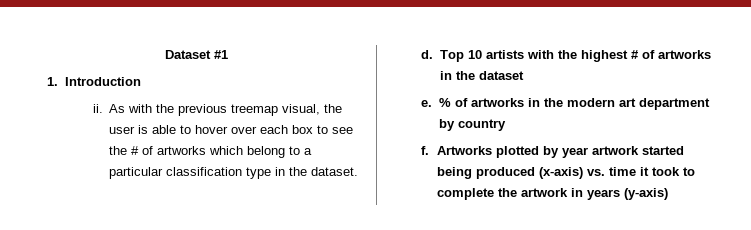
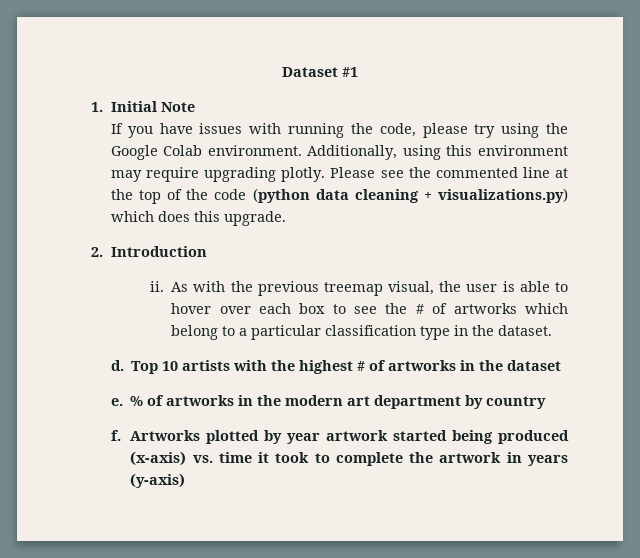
(59, 81) none -> [110,101,195,112] [110,123,568,138] [110,145,568,160] [110,167,568,182] [110,188,568,204] [110,211,286,226] [91,247,104,257] Initial Note // If you have issues with running the code, please try using the Google Colab environment. Additionally, using this environment may require upgrading plotly. Please see the commented line at the top of the code (python data cleaning + visualizations.py) which does this upgrade. // 2.

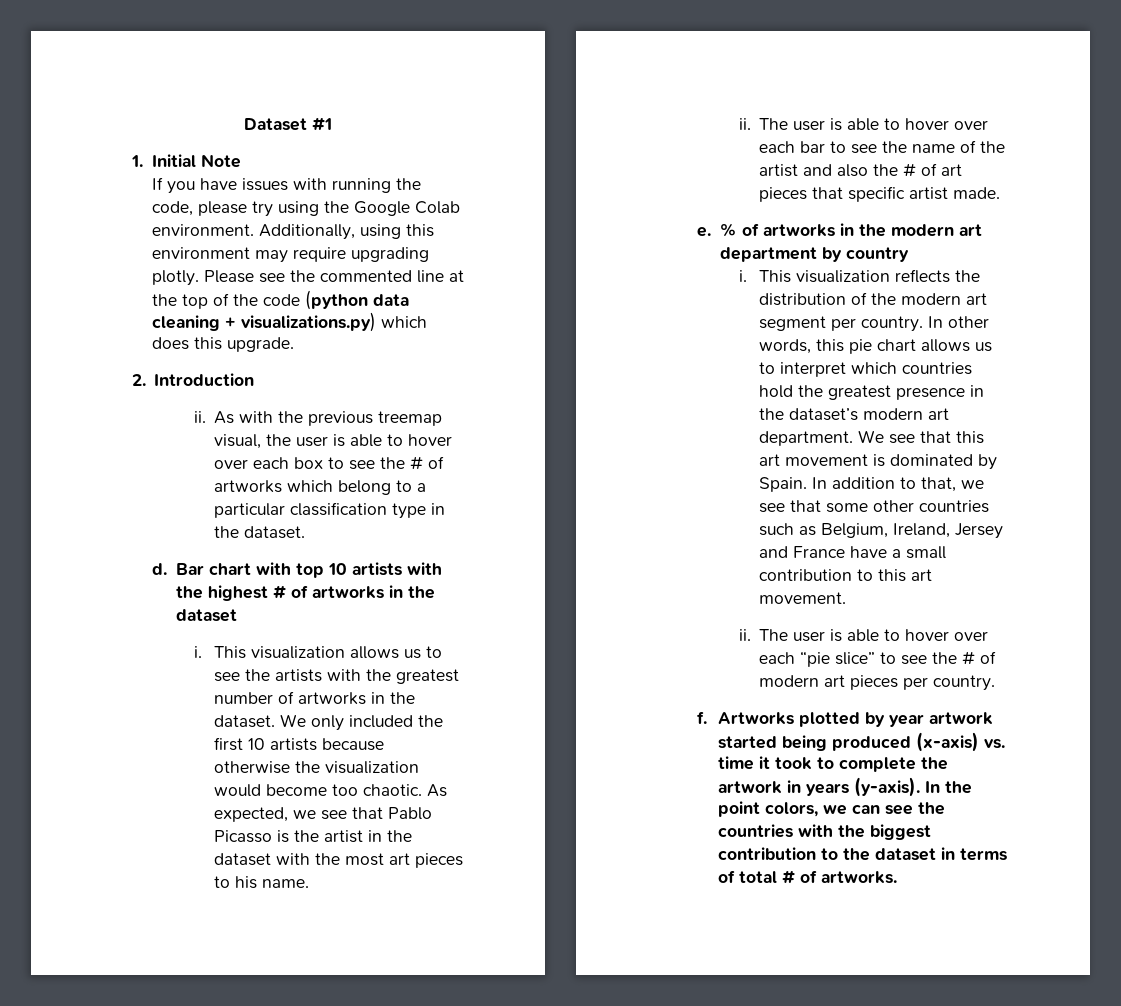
[131,361,159,374] Top -> [176,562,325,578] Bar chart with top
(562, 365) none -> [193,646,443,659] [214,669,460,684] [214,691,416,705] [214,714,444,731] [214,737,385,751] [214,761,420,774] [214,784,448,797] [214,807,433,822] [214,830,413,843] [214,853,464,868] [214,876,310,889] [738,118,989,131] [759,140,1006,154] [759,163,963,177] [759,186,1001,202] // i. This visualization allows us to see the artists with the greatest number of artworks in the dataset. We only included the first 10 artists because otherwise the visualization would become too chaotic. As expected, we see that Pablo Picasso is the artist in the dataset with the most art pieces to his name. // ii. The user is able to hover over each bar to see the name of the artist and also the # of art pieces that specific artist made.
(547, 402) none -> [738,269,981,283] [759,292,988,306] [759,316,990,332] [759,339,993,354] [759,362,973,377] [759,385,985,400] [759,408,950,421] [759,430,985,446] [759,454,998,470] [759,477,985,492] [759,500,990,513] [759,523,1004,539] [759,546,947,559] [759,569,933,582] [759,592,847,604] [738,629,989,642] [759,651,997,667] [759,675,996,691] // i. This visualization reflects the distribution of the modern art segment per country. In other words, this pie chart allows us to interpret which countries hold the greatest presence in the dataset’s modern art department. We see that this art movement is dominated by Spain. In addition to that, we see that some other countries such as Belgium, Ireland, Jersey and France have a small contribution to this art movement. // ii. The user is able to hover over each “pie slice” to see the # of modern art pieces per country.
[130,473,186,488] (y-axis) -> [853,777,972,797] [717,801,945,817] [717,824,931,840] [717,847,1007,861] [717,870,897,884] (y-axis). In the point colors, we can see the countries with the biggest contribution to the dataset in terms of total # of artworks.

